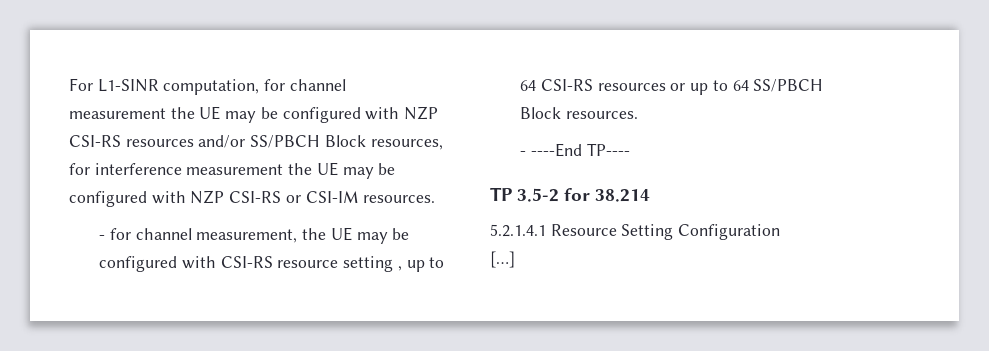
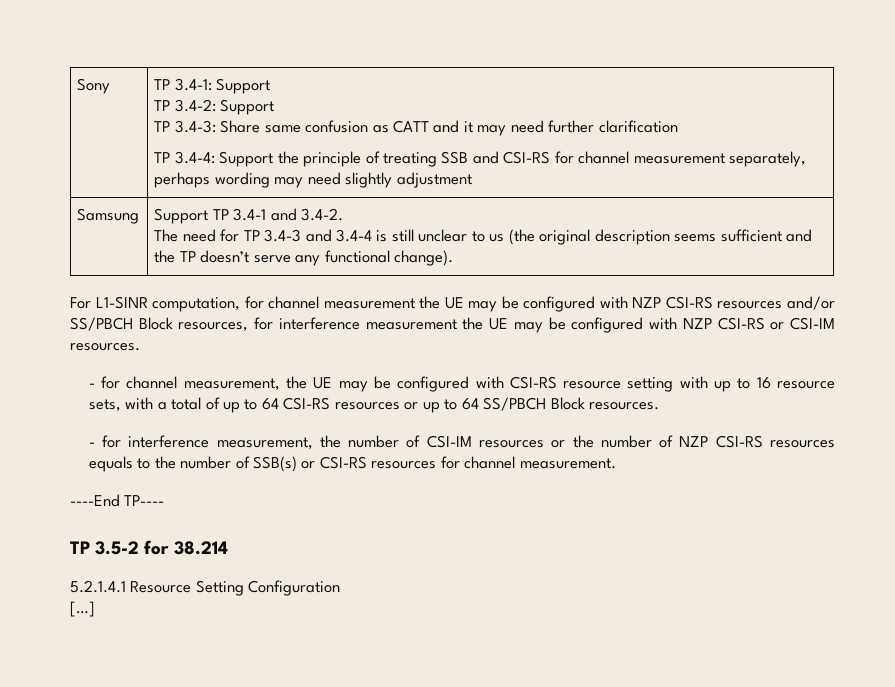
(69, 84) none -> [77,78,111,94] [154,78,271,94] [154,99,275,115] [154,120,678,136] [154,151,807,167] [154,172,472,188] [77,208,140,224] [154,208,344,224] [154,229,812,245] [154,250,453,266] Sony | TP 3.4-1: Support // TP 3.4-2: Support // TP 3.4-3: Share same confusion as CATT and it may need further clarification // TP 3.4-4: Support the principle of treating SSB and CSI-RS for channel measurement separately, perhaps wording may need slightly adjustment // Samsung | Support TP 3.4-1 and 3.4-2. // The need for TP 3.4-3 and 3.4-4 is still unclear to us (the original description seems sufficient and the TP doesn’t serve any functional change). //
[397,266,402,271] , -> [679,376,836,392] [88,397,220,412] with up to 16 resource sets, with a total of
(527, 153) none -> [102,435,836,450] [88,456,616,472] for interference measurement, the number of CSI-IM resources or the number of NZP CSI-RS resources equals to the number of SSB(s) or CSI-RS resources for channel measurement. //

